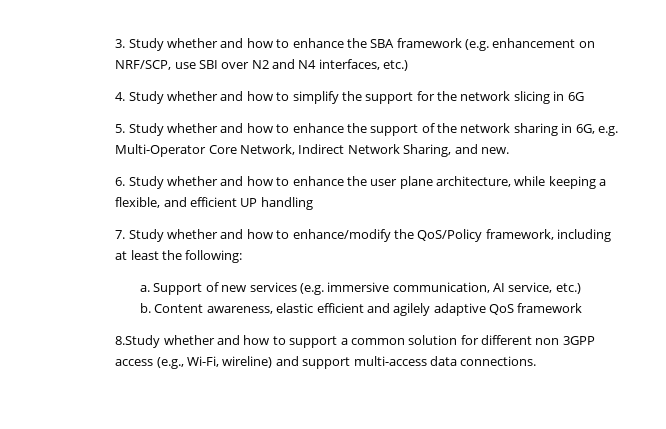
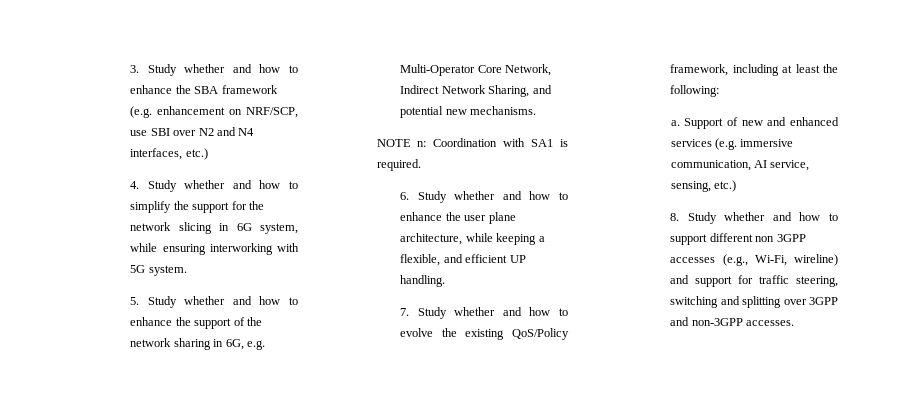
(584, 96) none -> [260,223,299,234] [130,243,299,255] [130,265,187,276] system, while ensuring interworking with 5G system.
[480,147,509,154] new. -> [400,106,537,118] [376,138,568,147] [376,159,421,171] potential new mechanisms. // NOTE n: Coordination with SA1 is required.
[260,197,313,210] handling -> [400,275,446,287] handling.
[292,229,414,242] enhance/modify the -> [400,328,505,340] evolve the existing
(247, 288) none -> [767,117,839,126] and enhanced
[555,283,581,294] [139,303,583,316] [115,335,161,348] etc.) // b. Content awareness, elastic efficient and agilely adaptive QoS framework // 8.Study -> [670,180,737,192] [670,212,717,224] sensing, etc.) // 8. Study
[340,335,479,345] a common solution for -> (708, 239) none
[115,359,154,366] access -> [670,257,716,263] accesses
[353,356,537,366] multi-access data connections. -> [738,275,838,287] [670,296,838,308] [670,317,795,326] for traffic steering, switching and splitting over 3GPP and non-3GPP accesses.

